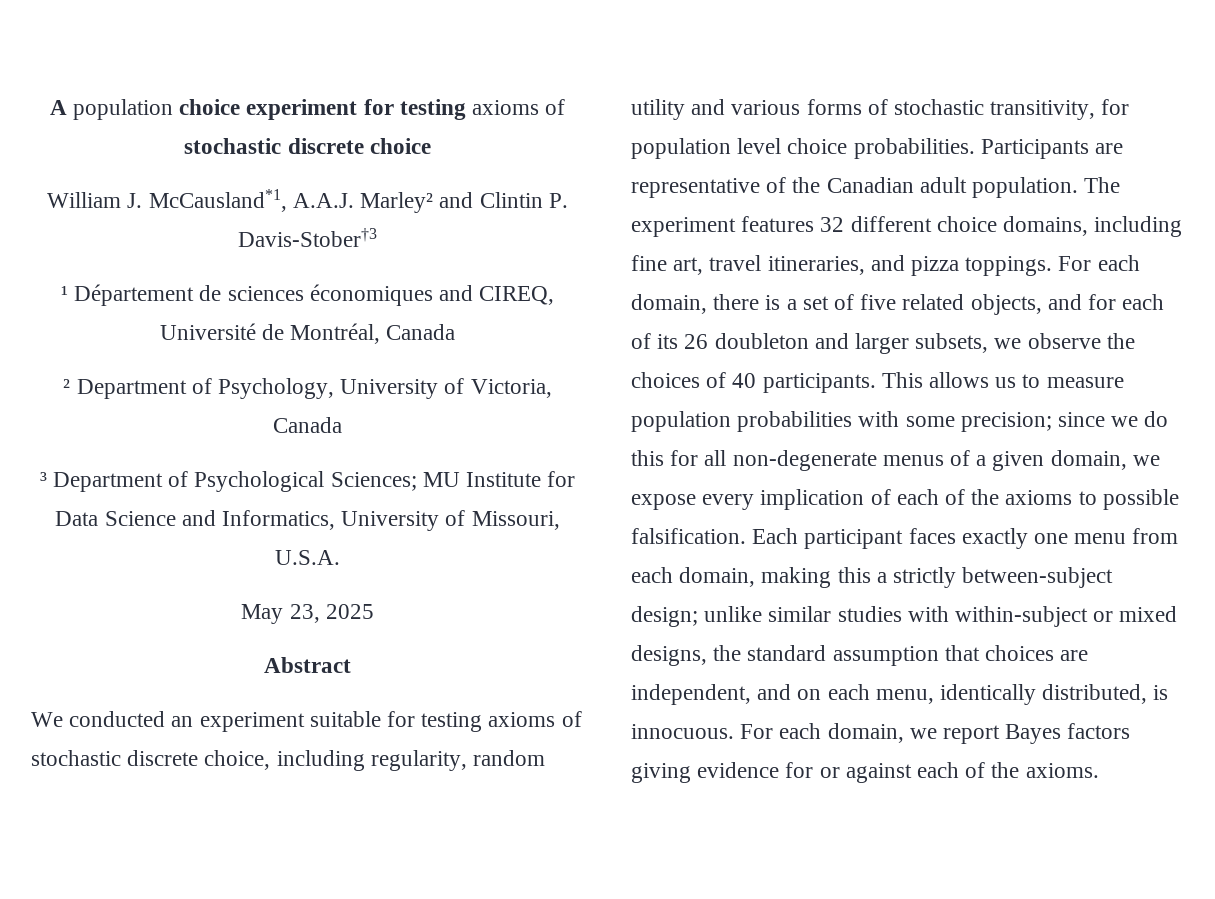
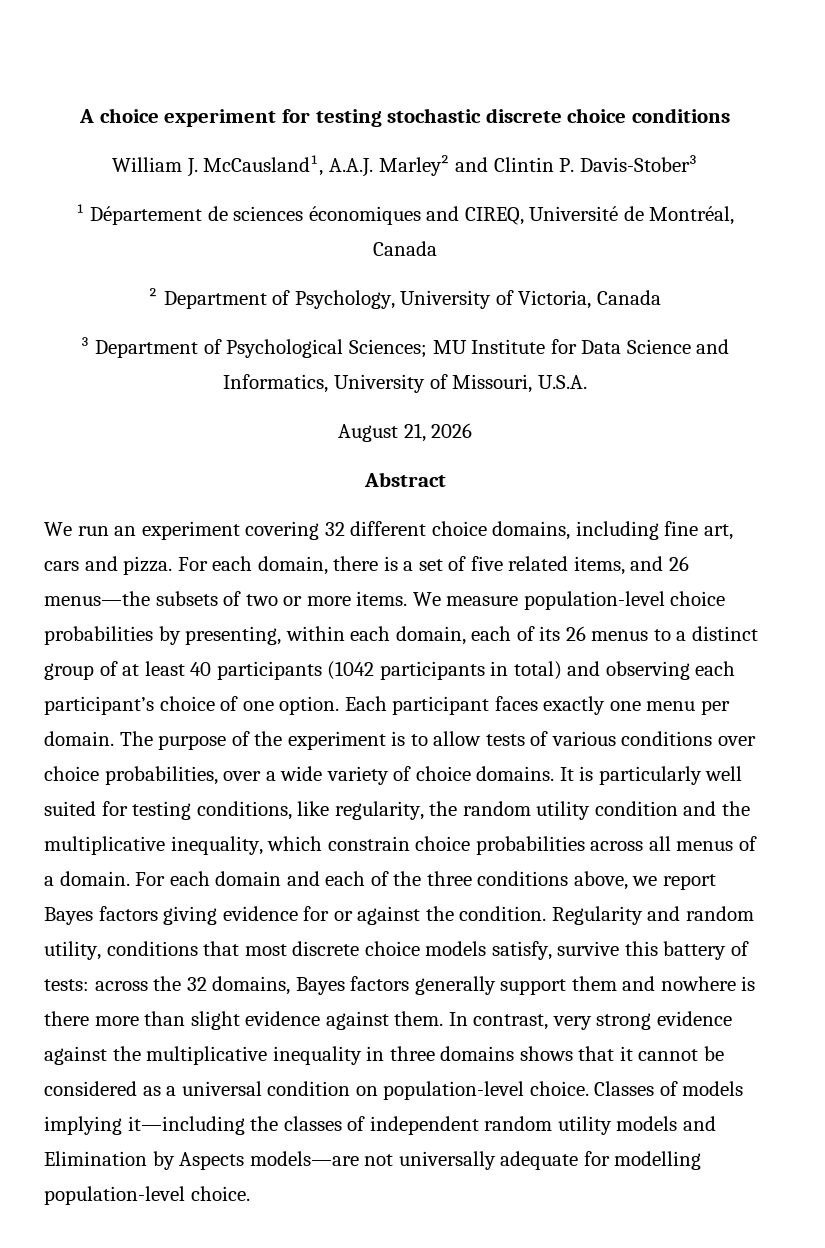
[72,99,173,120] population -> (95, 116) none
[472,99,566,115] axioms of -> (382, 118) none
(431, 146) none -> [631,108,730,123] conditions
[148,189,287,212] McCausland*1, -> [203,155,324,176] McCausland¹,
[238,228,377,247] Davis-Stober†3 -> [579,155,698,172] Davis-Stober³
[241,604,374,624] May 23, 2025 -> [337,423,473,442] August 21, 2026
[69,711,166,727] conducted -> [77,526,109,536] run
[309,711,582,732] [31,750,546,771] [631,99,1130,120] [631,138,1124,159] [631,177,1121,198] [631,216,815,237] suitable for testing axioms of stochastic discrete choice, including regularity, random utility and various forms of stochastic transitivity, for population level choice probabilities. Participants are representative of the Canadian adult population. The experiment features -> [245,521,320,540] covering
[709,255,1053,276] travel itineraries, and pizza toppings. -> [44,556,173,575] cars and pizza.
[970,294,1165,315] [631,333,1135,354] [631,372,1124,393] [631,411,1169,432] [631,450,1160,471] [631,489,1179,510] [631,528,746,544] objects, and for each of its 26 doubleton and larger subsets, we observe the choices of 40 participants. This allows us to measure population probabilities with some precision; since we do this for all non-degenerate menus of a given domain, we expose every implication of each of the axioms to possible falsification. -> [573,556,690,575] [44,591,726,610] [44,626,758,645] [44,661,736,680] [44,696,340,715] items, and 26 menus—the subsets of two or more items. We measure population-level choice probabilities by presenting, within each domain, each of its 26 menus to a distinct group of at least 40 participants (1042 participants in total) and observing each participant’s choice of one option.
[1132,528,1179,544] [631,567,1114,588] [631,606,1178,627] [631,645,1089,666] [631,684,1169,705] [631,723,904,743] from each domain, making this a strictly between-subject design; unlike similar studies with within-subject or mixed designs, the standard assumption that choices are independent, and on each menu, identically distributed, is innocuous. For each domain, -> [700,700,730,715] [44,731,756,750] [44,766,743,785] [44,801,750,820] [44,836,757,855] [44,871,628,890] per domain. The purpose of the experiment is to allow tests of various conditions over choice probabilities, over a wide variety of choice domains. It is particularly well suited for testing conditions, like regularity, the random utility condition and the multiplicative inequality, which constrain choice probabilities across all menus of a domain. For each domain and each of the three conditions above,
[917,762,1099,778] each of the axioms. -> [425,906,754,925] [44,941,749,960] [44,976,756,995] [44,1011,732,1030] [44,1046,724,1065] [44,1081,744,1100] [44,1116,716,1135] [44,1151,702,1170] [44,1186,250,1205] the condition. Regularity and random utility, conditions that most discrete choice models satisfy, survive this battery of tests: across the 32 domains, Bayes factors generally support them and nowhere is there more than slight evidence against them. In contrast, very strong evidence against the multiplicative inequality in three domains shows that it cannot be considered as a universal condition on population-level choice. Classes of models implying it—including the classes of independent random utility models and Elimination by Aspects models—are not universally adequate for modelling population-level choice.

